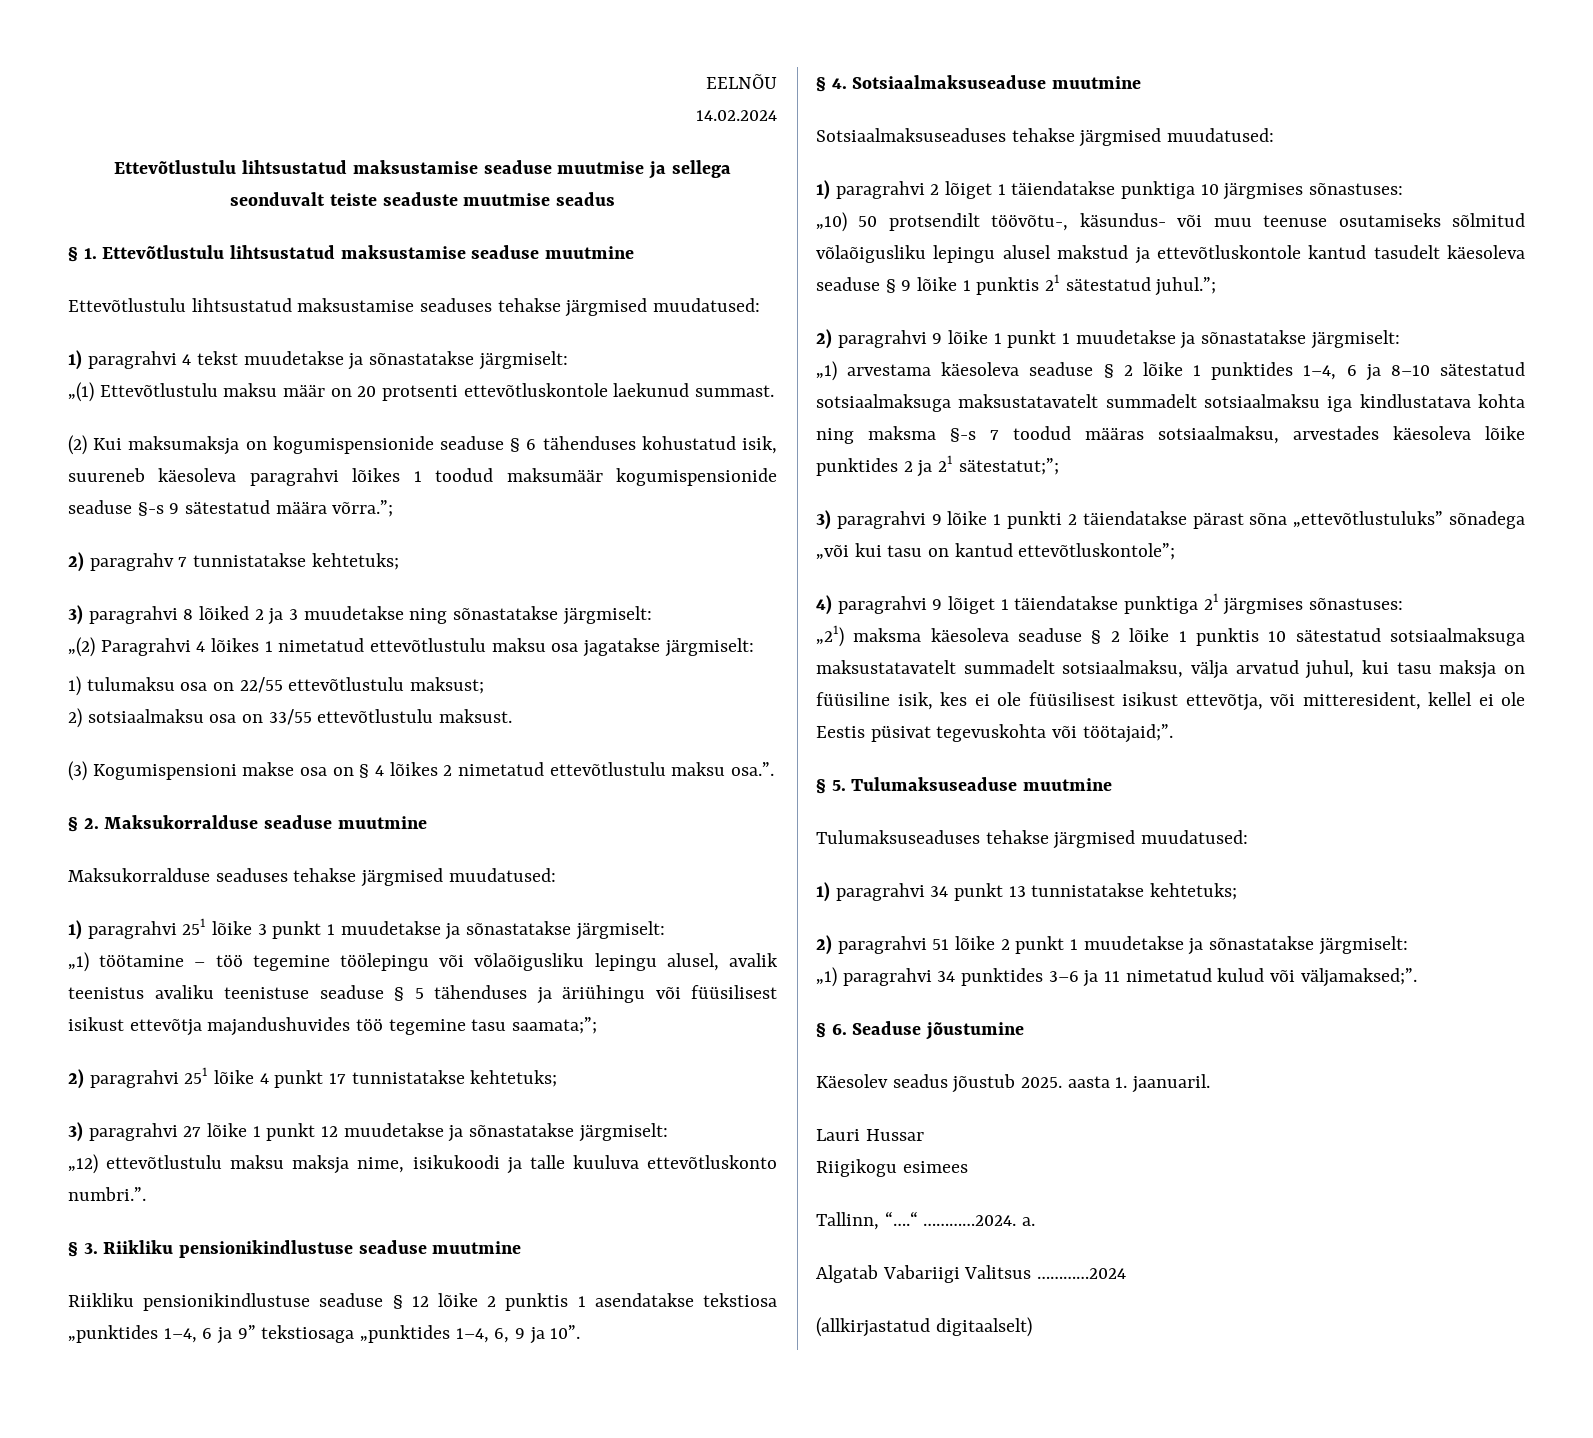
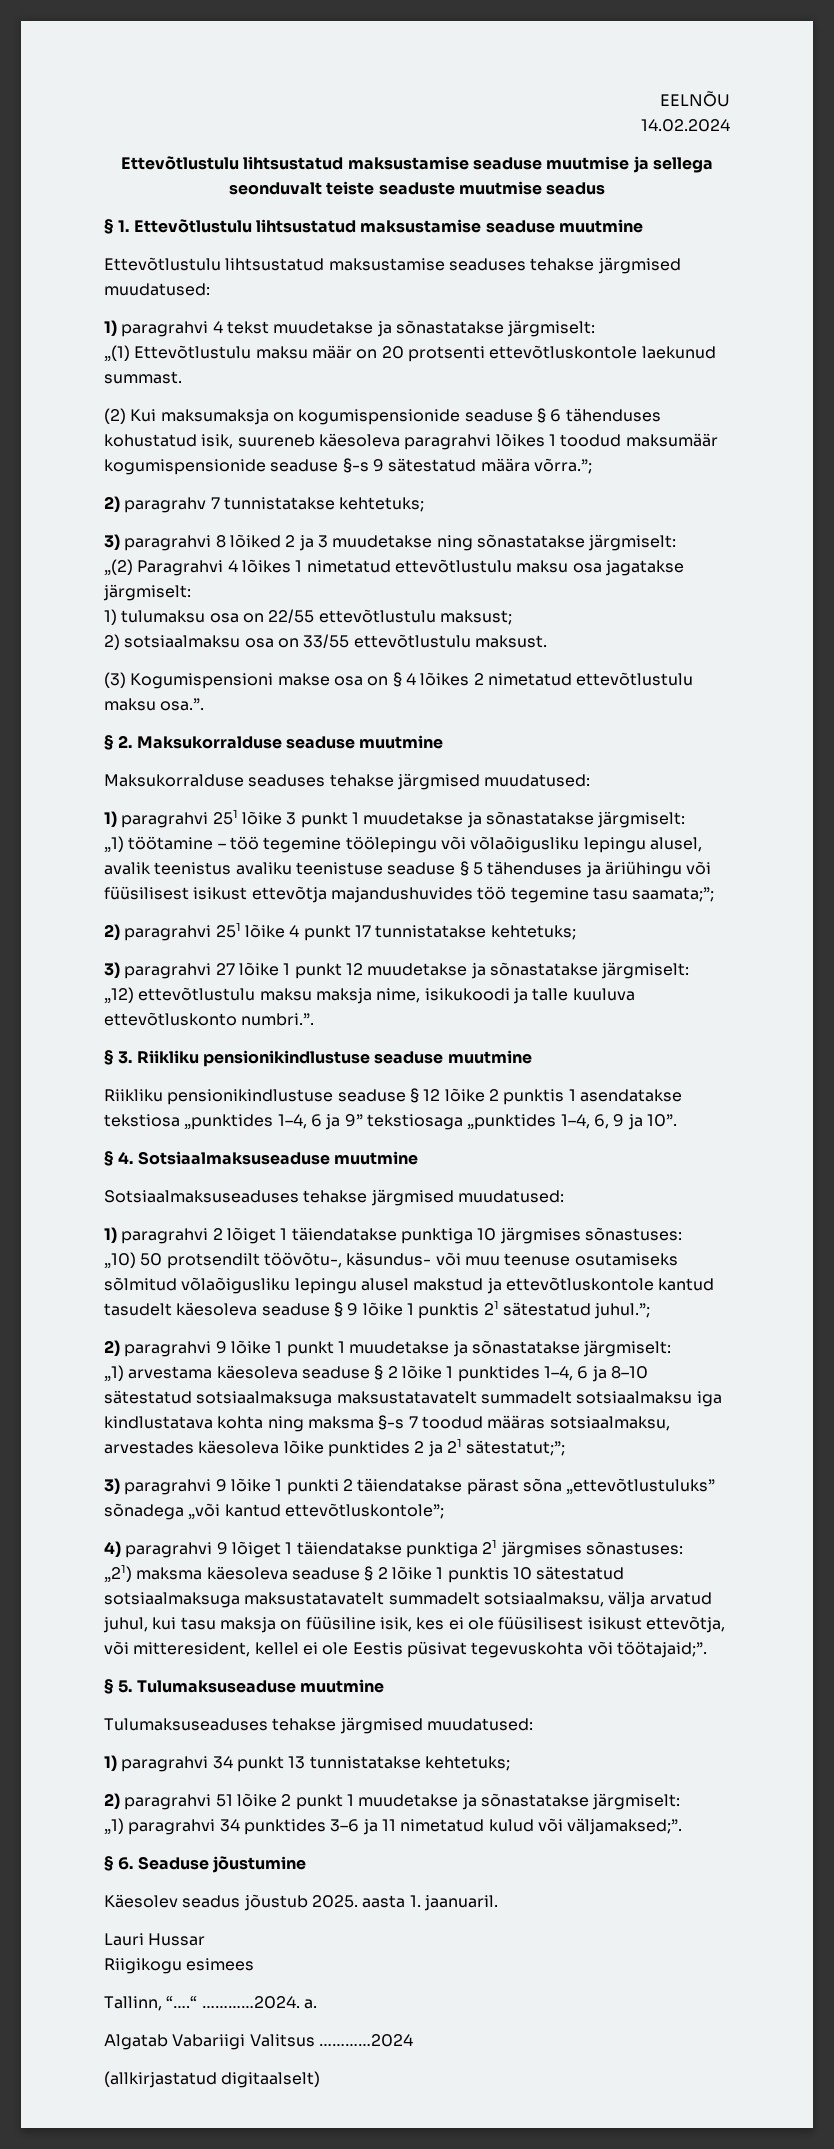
[854,543,950,557] kui tasu on -> (221, 1511) none

